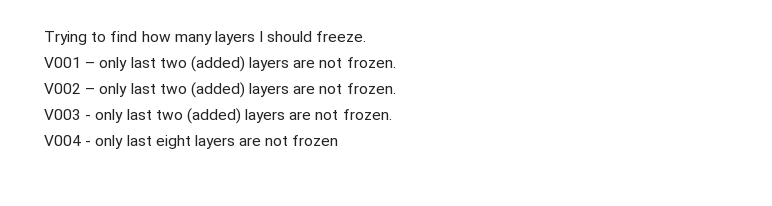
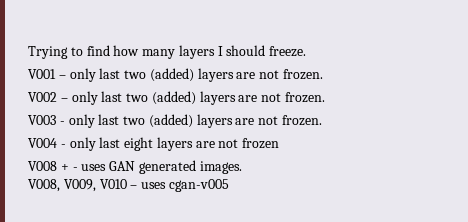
(339, 140) none -> [28,160,242,174] [28,179,229,192] // V008 + - uses GAN generated images. // V008, V009, V010 – uses cgan-v005

